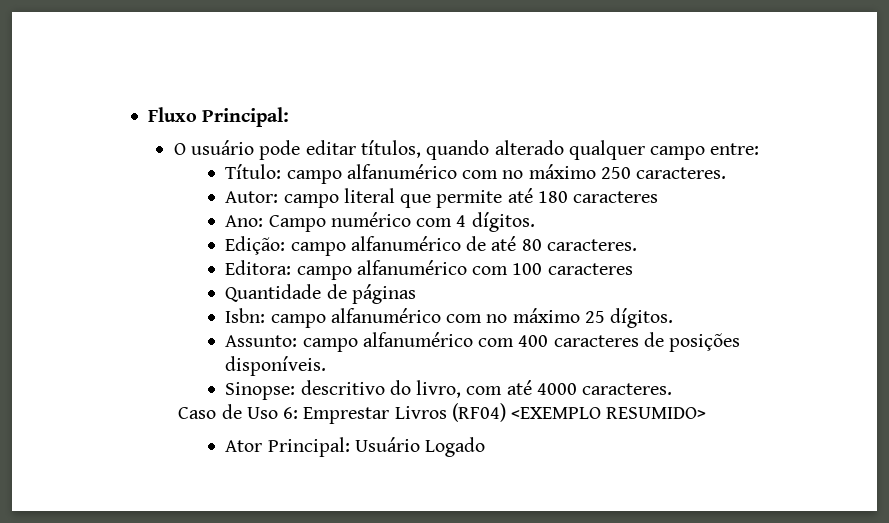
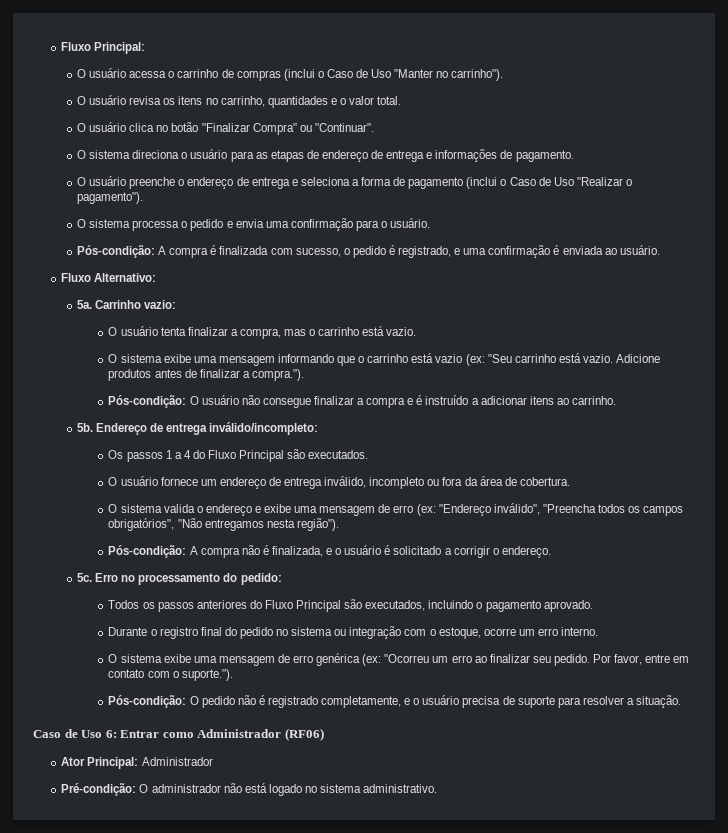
[259,140,760,160] [225,164,727,184] [225,188,659,208] [225,212,535,232] [225,236,638,256] [225,260,633,280] [225,284,416,304] [225,308,674,328] [225,332,741,352] [225,356,327,376] [225,380,673,400] [178,403,707,424] [225,437,486,457] pode editar títulos, quando alterado qualquer campo entre: // Título: campo alfanumérico com no máximo 250 caracteres. // Autor: campo literal que permite até 180 caracteres // Ano: Campo numérico com 4 dígitos. // Edição: campo alfanumérico de até 80 caracteres. // Editora: campo alfanumérico com 100 caracteres // Quantidade de páginas // Isbn: campo alfanumérico com no máximo 25 dígitos. // Assunto: campo alfanumérico com 400 caracteres de posições disponíveis. // Sinopse: descritivo do livro, com até 4000 caracteres. // Caso de Uso 6: Emprestar Livros (RF04) <EXEMPLO RESUMIDO> // Ator Principal: Usuário Logado -> [129,69,504,81] [77,95,402,108] [77,122,374,135] [77,149,574,162] [77,176,633,189] [77,192,144,204] [77,218,431,231] [77,245,660,258] [61,273,157,282] [77,300,177,309] [108,326,417,339] [108,353,661,366] [108,369,304,381] [108,395,616,408] [77,422,319,435] [108,449,369,462] [108,476,570,489] [108,503,684,516] [108,518,339,531] [108,545,551,558] [77,573,282,585] [108,599,593,612] [108,626,599,639] [108,653,690,666] [108,669,233,681] [108,695,682,708] [33,728,324,741] [61,757,213,769] [61,783,438,796] acessa o carrinho de compras (inclui o Caso de Uso "Manter no carrinho"). // O usuário revisa os itens no carrinho, quantidades e o valor total. // O usuário clica no botão "Finalizar Compra" ou "Continuar". // O sistema direciona o usuário para as etapas de endereço de entrega e informações de pagamento. // O usuário preenche o endereço de entrega e seleciona a forma de pagamento (inclui o Caso de Uso "Realizar o pagamento"). // O sistema processa o pedido e envia uma confirmação para o usuário. // Pós-condição: A compra é finalizada com sucesso, o pedido é registrado, e uma confirmação é enviada ao usuário. // Fluxo Alternativo: // 5a. Carrinho vazio: // O usuário tenta finalizar a compra, mas o carrinho está vazio. // O sistema exibe uma mensagem informando que o carrinho está vazio (ex: "Seu carrinho está vazio. Adicione produtos antes de finalizar a compra."). // Pós-condição: O usuário não consegue finalizar a compra e é instruído a adicionar itens ao carrinho. // 5b. Endereço de entrega inválido/incompleto: // Os passos 1 a 4 do Fluxo Principal são executados. // O usuário fornece um endereço de entrega inválido, incompleto ou fora da área de cobertura. // O sistema valida o endereço e exibe uma mensagem de erro (ex: "Endereço inválido", "Preencha todos os campos obrigatórios", "Não entregamos nesta região"). // Pós-condição: A compra não é finalizada, e o usuário é solicitado a corrigir o endereço. // 5c. Erro no processamento do pedido: // Todos os passos anteriores do Fluxo Principal são executados, incluindo o pagamento aprovado. // Durante o registro final do pedido no sistema ou integração com o estoque, ocorre um erro interno. // O sistema exibe uma mensagem de erro genérica (ex: "Ocorreu um erro ao finalizar seu pedido. Por favor, entre em contato com o suporte."). // Pós-condição: O pedido não é registrado completamente, e o usuário precisa de suporte para resolver a situação. // Caso de Uso 6: Entrar como Administrador (RF06) // Ator Principal: Administrador // Pré-condição: O administrador não está logado no sistema administrativo.

